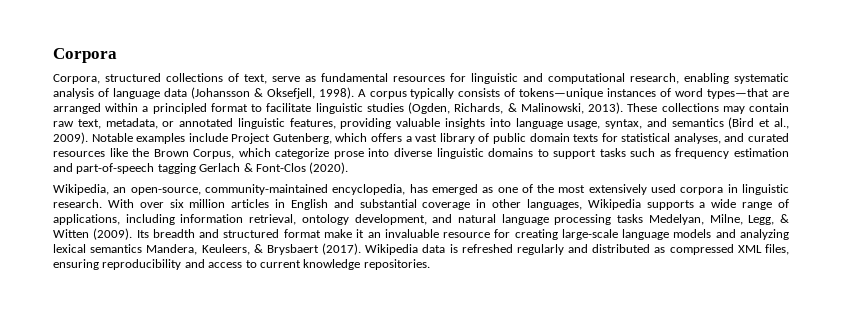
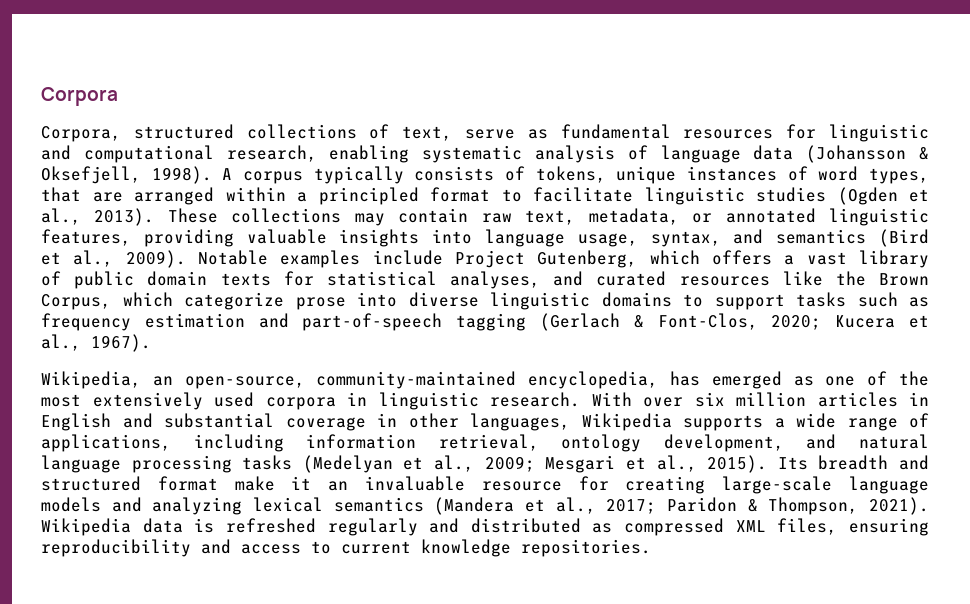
[519,88,604,99] tokens—unique -> [535,166,677,184] tokens, unique
[707,88,770,99] types—that -> [868,168,929,184] [41,187,81,202] types, that
[408,102,584,114] (Ogden, Richards, & Malinowski, -> [837,187,929,205] [41,208,81,225] (Ogden et al.,
[199,162,349,174] Gerlach & Font-Clos (2020). -> [540,313,929,331] [41,334,151,352] (Gerlach & Font-Clos, 2020; Kucera et al., 1967).
[648,214,789,225] [53,228,133,240] Medelyan, Milne, Legg, & Witten (2009). -> [302,455,768,473] (Medelyan et al., 2009; Mesgari et al., 2015).
[146,243,362,255] Mandera, Keuleers, & Brysbaert (2017). -> [434,497,929,515] (Mandera et al., 2017; Paridon & Thompson, 2021).

